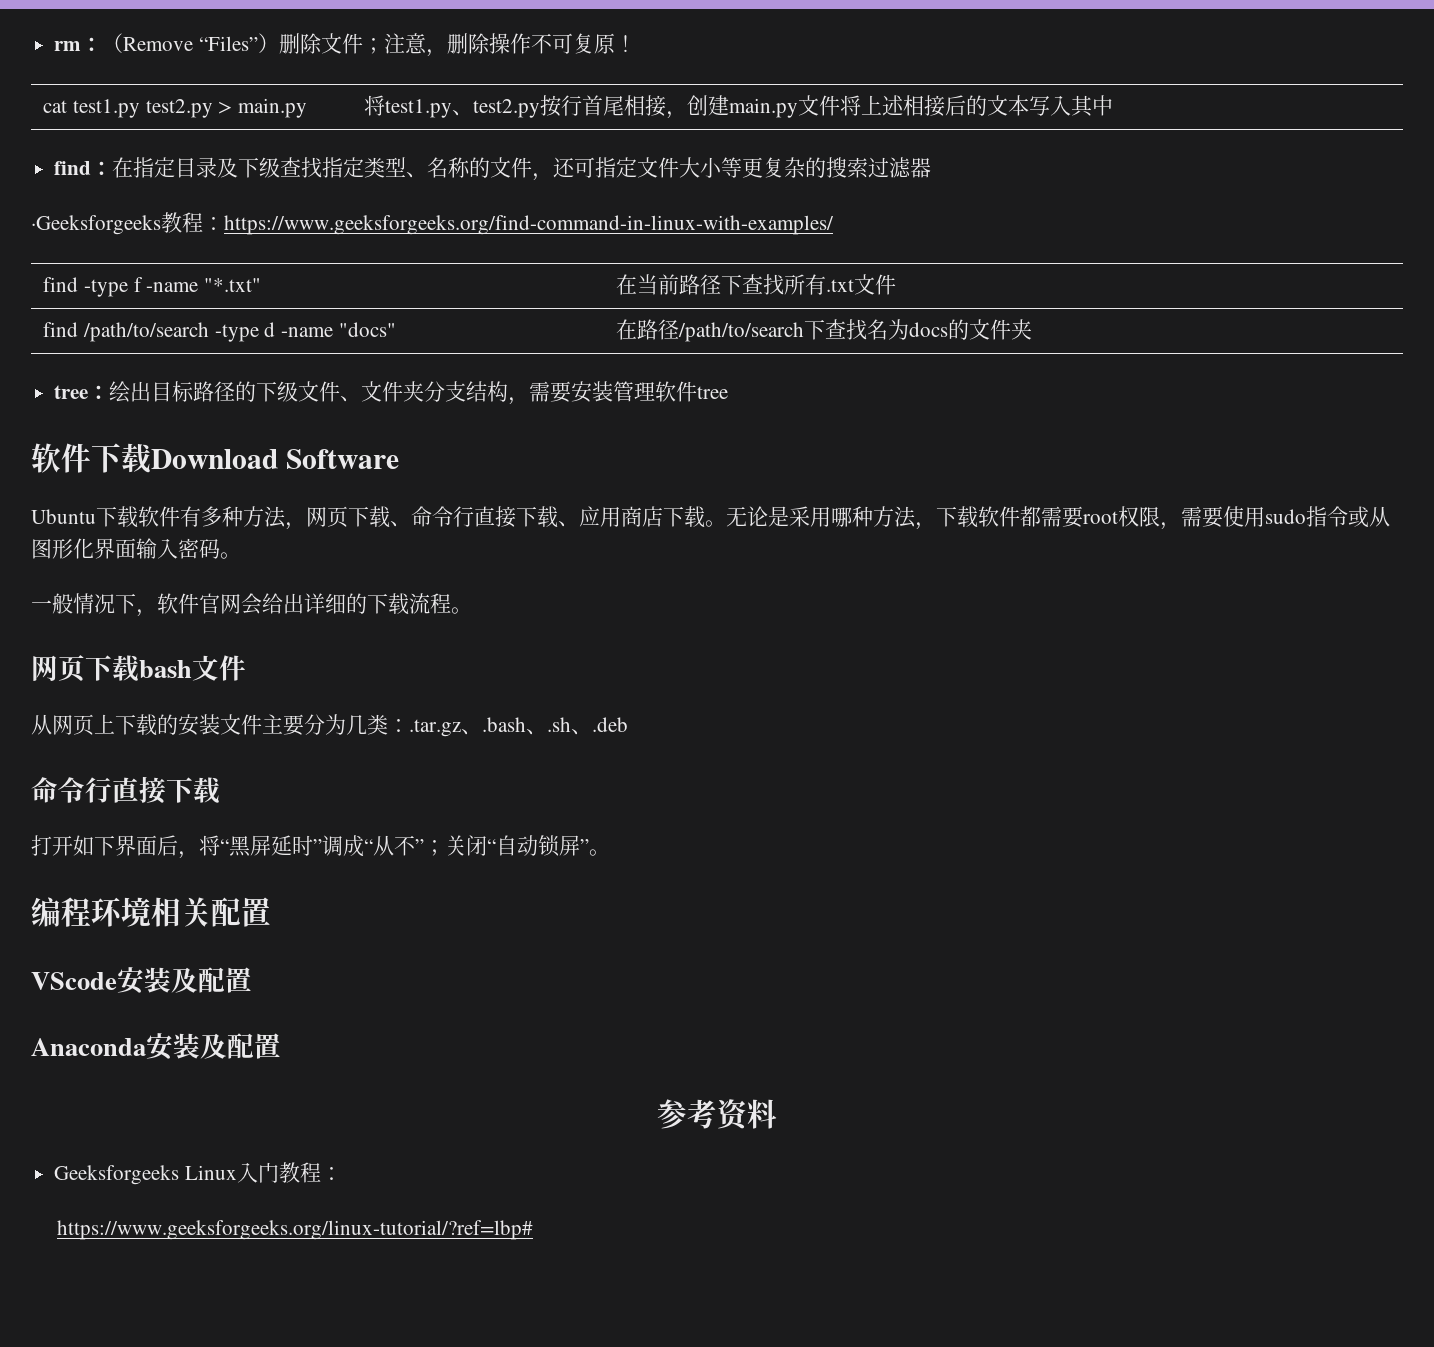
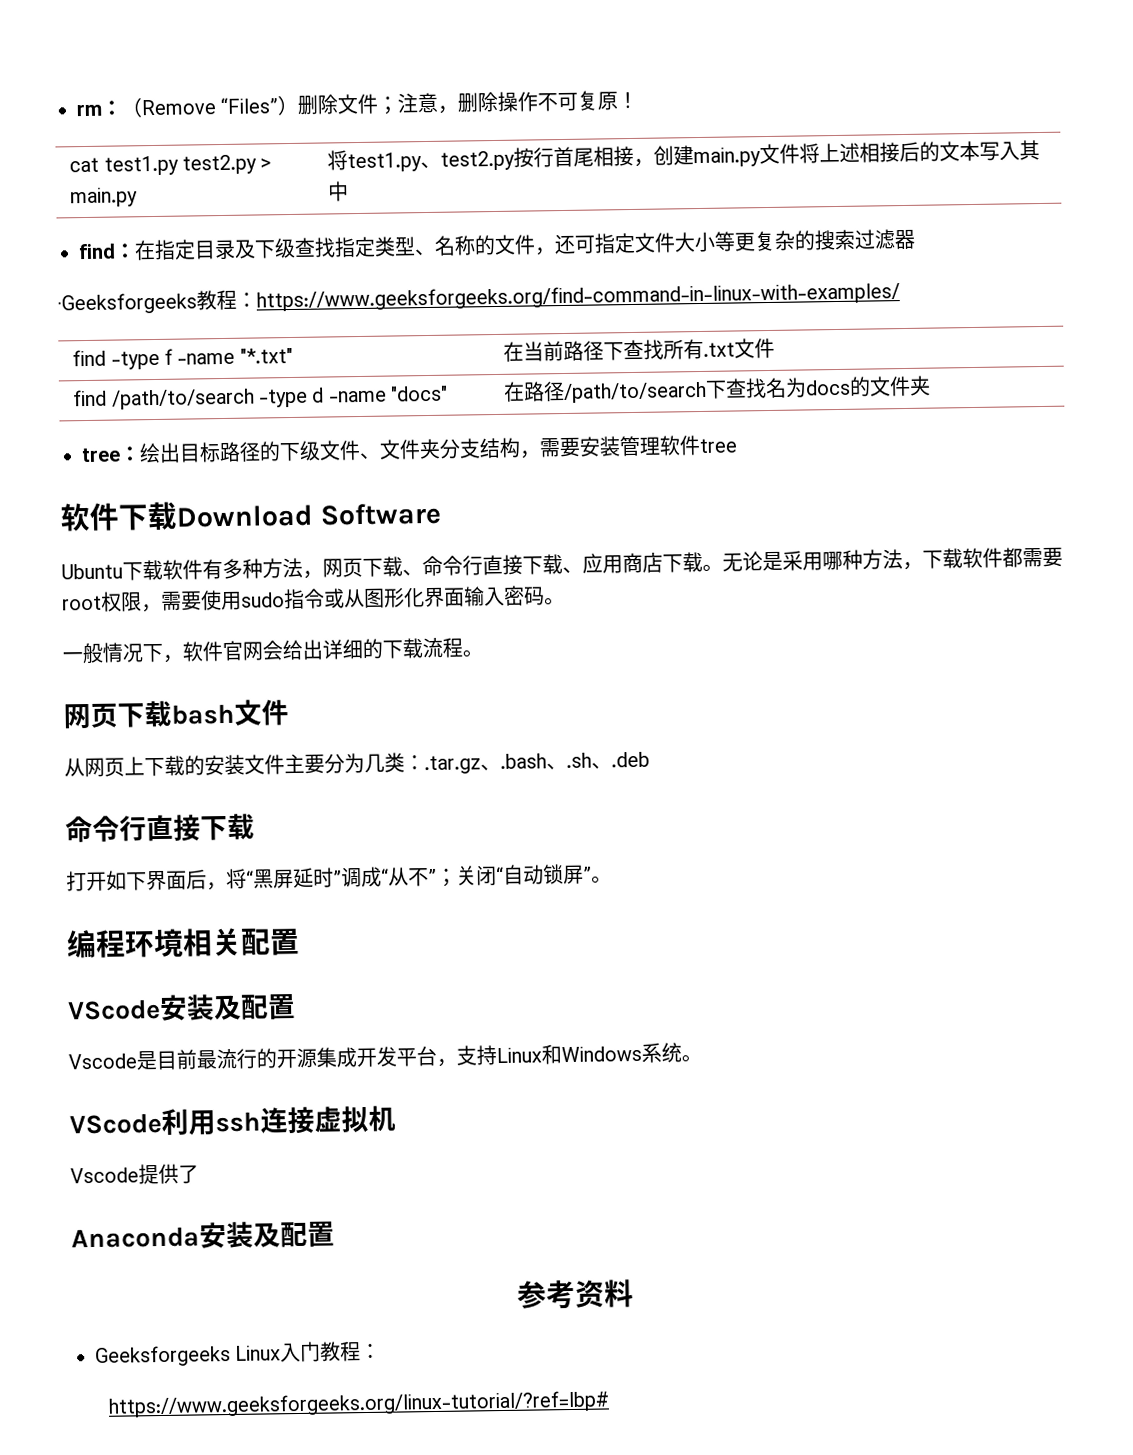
(252, 980) none -> [68,1042,702,1071] [69,1105,396,1136] [70,1163,199,1185] // Vscode是目前最流行的开源集成开发平台，支持Linux和Windows系统。 // VScode利用ssh连接虚拟机 // Vscode提供了

